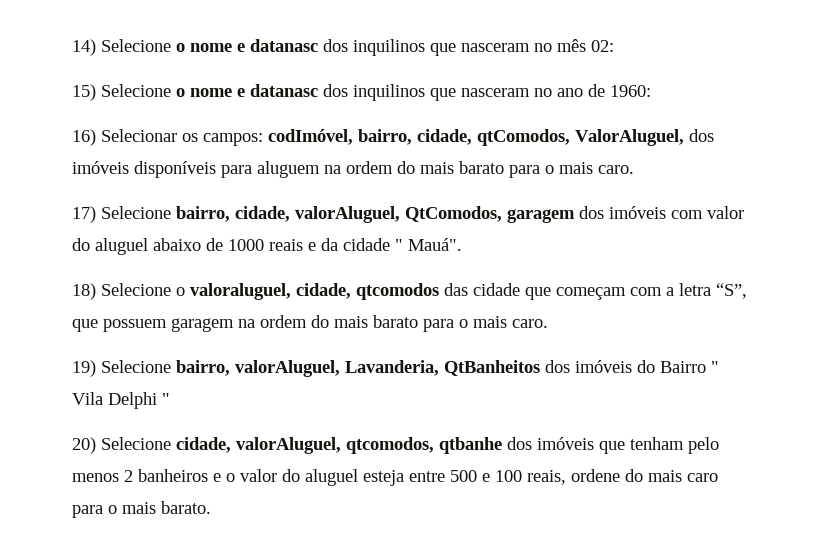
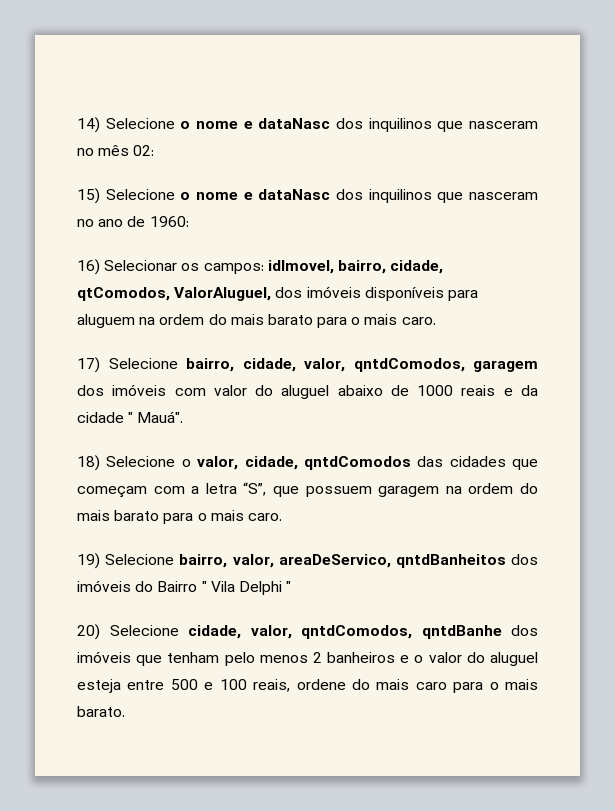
[250,39,318,52] datanasc -> [258,118,331,129] dataNasc
[250,84,318,97] datanasc -> [258,189,331,200] dataNasc
[268,129,353,145] codImóvel, -> [267,260,334,274] idImovel,
[295,206,502,223] valorAluguel, QtComodos, -> [304,358,465,372] valor, qntdComodos,
[190,283,520,300] valoraluguel, cidade, qtcomodos das cidade -> [197,456,506,470] valor, cidade, qntdComodos das cidades
[235,360,540,377] valorAluguel, Lavanderia, QtBanheitos -> [232,554,506,568] valor, areaDeServico, qntdBanheitos
[236,437,502,454] valorAluguel, qtcomodos, qtbanhe -> [250,625,502,639] valor, qntdComodos, qntdBanhe

